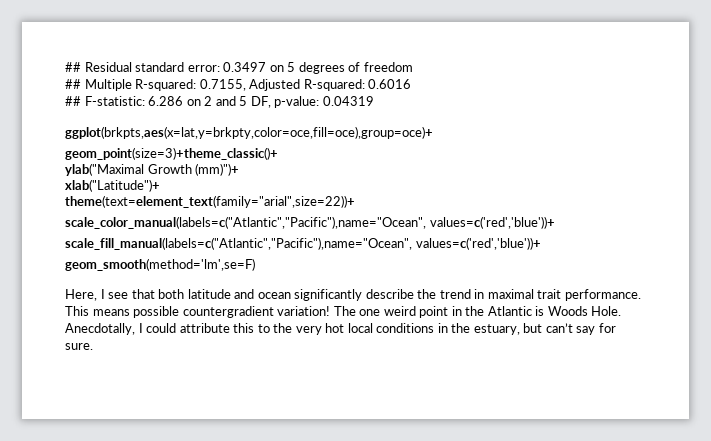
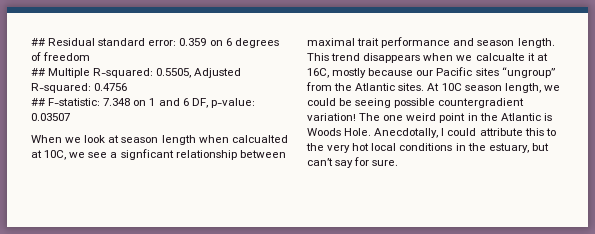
[223,62,296,72] 0.3497 on 5 -> [179,38,232,46] 0.359 on 6
[199,79,246,91] 0.7155, -> [156,68,192,78] 0.5505,
[368,79,412,89] 0.6016 -> [94,83,128,91] 0.4756
[148,96,374,108] [65,126,433,139] [65,147,278,160] [65,163,240,176] [65,179,160,192] [65,195,355,208] [65,216,555,229] [65,237,541,250] [65,258,255,271] [65,289,641,301] [65,306,130,316] 6.286 on 2 and 5 DF, p-value: 0.04319 // ggplot(brkpts,aes(x=lat,y=brkpty,color=oce,fill=oce),group=oce)+ // geom_point(size=3)+theme_classic()+ // ylab("Maximal Growth (mm)")+ // xlab("Latitude")+ // theme(text=element_text(family="arial",size=22))+ // scale_color_manual(labels=c("Atlantic","Pacific"),name="Ocean", values=c('red','blue'))+ // scale_fill_manual(labels=c("Atlantic","Pacific"),name="Ocean", values=c('red','blue'))+ // geom_smooth(method='lm',se=F) // Here, I see that both latitude and ocean significantly describe the trend in maximal trait performance. This means -> [103,98,255,108] [31,113,70,121] [31,135,288,145] [31,149,286,160] [307,37,555,48] [307,53,548,63] [307,67,555,78] [306,82,560,93] [307,98,392,108] 7.348 on 1 and 6 DF, p-value: 0.03507 // When we look at season length when calcualted at 10C, we see a signficant relationship between maximal trait performance and season length. This trend disappears when we calcualte it at 16C, mostly because our Pacific sites “ungroup” from the Atlantic sites. At 10C season length, we could be seeing

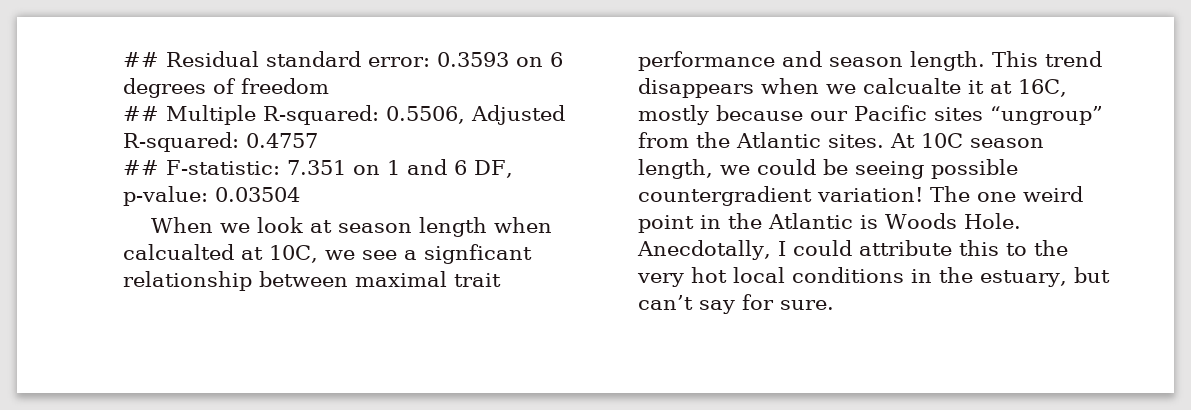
[179,38,207,46] 0.359 -> [437,52,509,67] 0.3593
[156,68,192,78] 0.5505, -> [386,106,465,124] 0.5506,
[94,83,128,91] 0.4756 -> [246,133,318,148] 0.4757
[103,98,131,106] 7.348 -> [286,160,346,175] 7.351
[31,113,70,121] 0.03507 -> [215,187,300,202] 0.03504

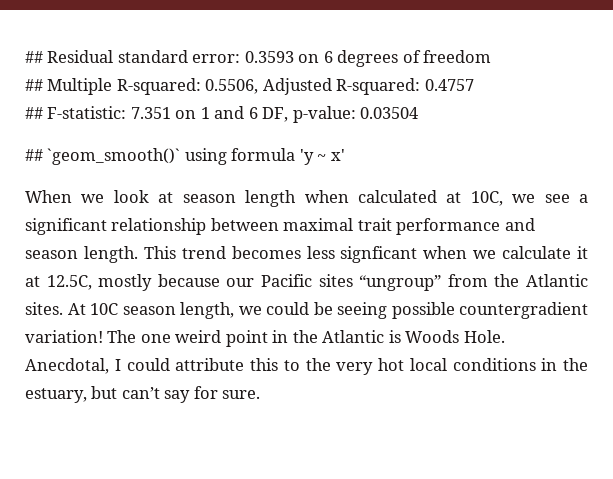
(300, 194) none -> [25,148,345,165] // ## `geom_smooth()` using formula 'y ~ x'
[123,244,234,260] calcualted -> [357,190,437,203] calculated
[423,244,532,264] signficant -> [25,218,107,235] significant
[638,78,754,98] disappears -> [231,246,418,263] becomes less signficant
[863,78,961,94] calcualte -> [502,246,572,259] calculate
[1018,79,1067,97] 16C, -> [46,275,92,290] 12.5C,
[637,240,771,260] Anecdotally, -> [25,358,109,374] Anecdotal,

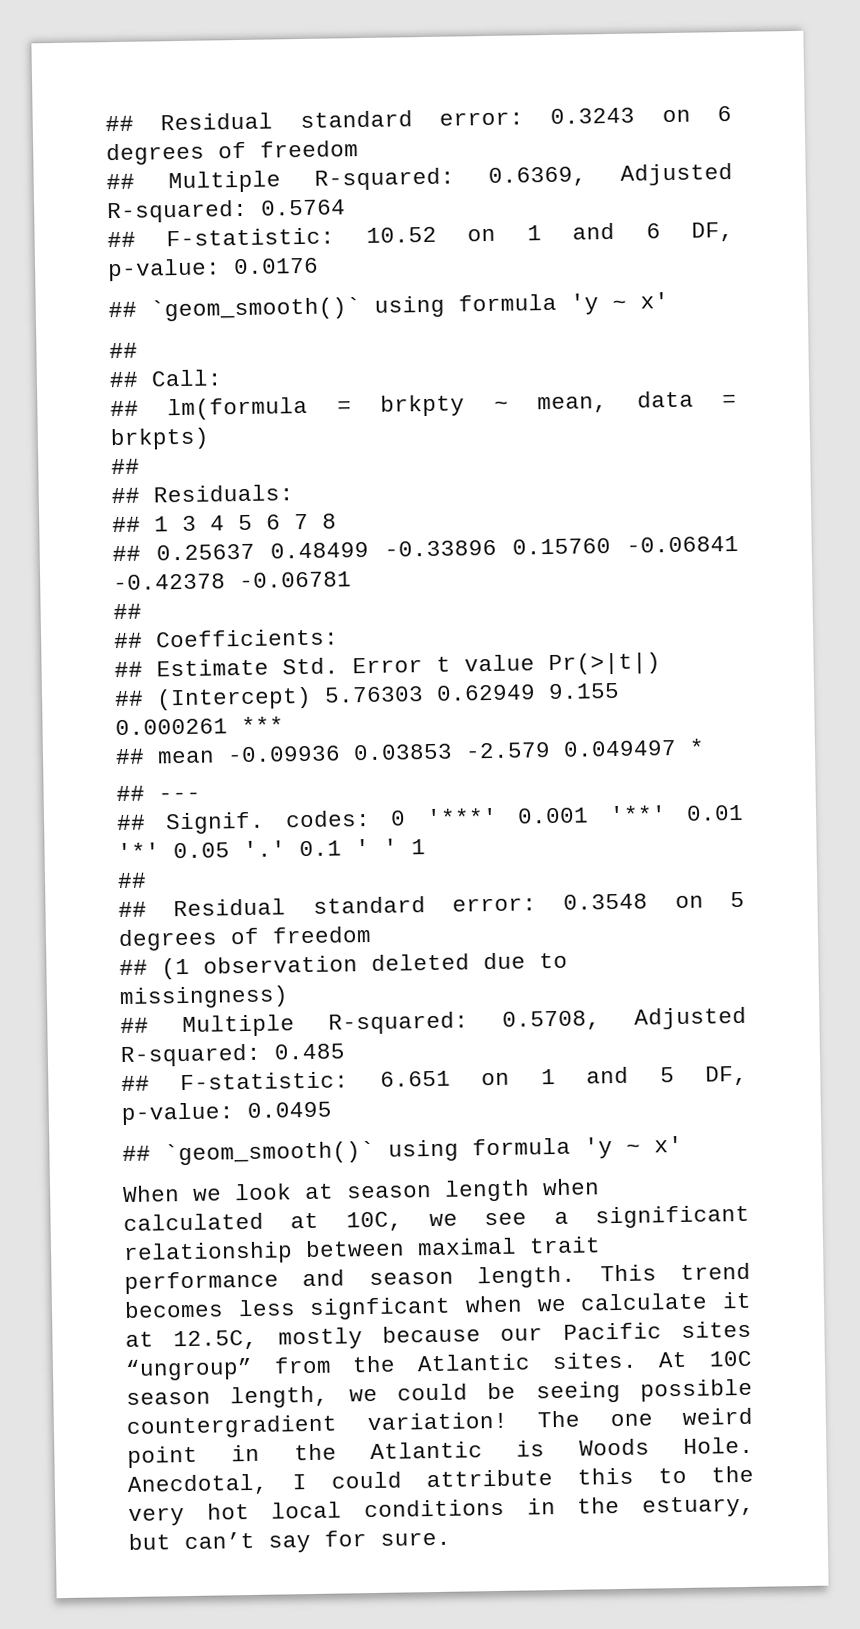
[25,50,294,63] ## Residual standard error: 0.3593 -> [105,107,636,132] ## Residual standard error: 0.3243
[205,78,474,95] [25,106,171,119] 0.5506, Adjusted R-squared: 0.4757 // ## F-statistic: 7.351 -> [488,163,733,187] [107,199,346,224] [107,226,437,248] 0.6369, Adjusted R-squared: 0.5764 // ## F-statistic: 10.52
[360,107,419,119] 0.03504 -> [233,257,319,275] [108,292,669,322] [109,342,138,359] [109,369,223,388] [110,390,738,421] [110,427,210,451] [111,458,140,475] [111,484,294,504] [112,513,337,533] [112,535,739,562] [113,571,352,591] [113,603,142,620] [114,628,339,649] [114,652,661,678] [114,682,620,711] [115,716,284,736] [115,738,705,765] [116,785,201,802] [116,804,745,835] [117,838,426,860] [117,872,147,889] [118,891,745,918] [118,925,372,952] [119,952,568,980] [119,985,289,1010] [120,1006,747,1038] [120,1043,345,1068] [121,1065,749,1092] [121,1101,332,1126] 0.0176 // ## `geom_smooth()` using formula 'y ~ x' // ## // ## Call: // ## lm(formula = brkpty ~ mean, data = brkpts) // ## // ## Residuals: // ## 1 3 4 5 6 7 8 // ## 0.25637 0.48499 -0.33896 0.15760 -0.06841 -0.42378 -0.06781 // ## // ## Coefficients: // ## Estimate Std. Error t value Pr(>|t|) // ## (Intercept) 5.76303 0.62949 9.155 0.000261 *** // ## mean -0.09936 0.03853 -2.579 0.049497 * // ## --- // ## Signif. codes: 0 '***' 0.001 '**' 0.01 '*' 0.05 '.' 0.1 ' ' 1 // ## // ## Residual standard error: 0.3548 on 5 degrees of freedom // ## (1 observation deleted due to missingness) // ## Multiple R-squared: 0.5708, Adjusted R-squared: 0.485 // ## F-statistic: 6.651 on 1 and 5 DF, p-value: 0.0495

